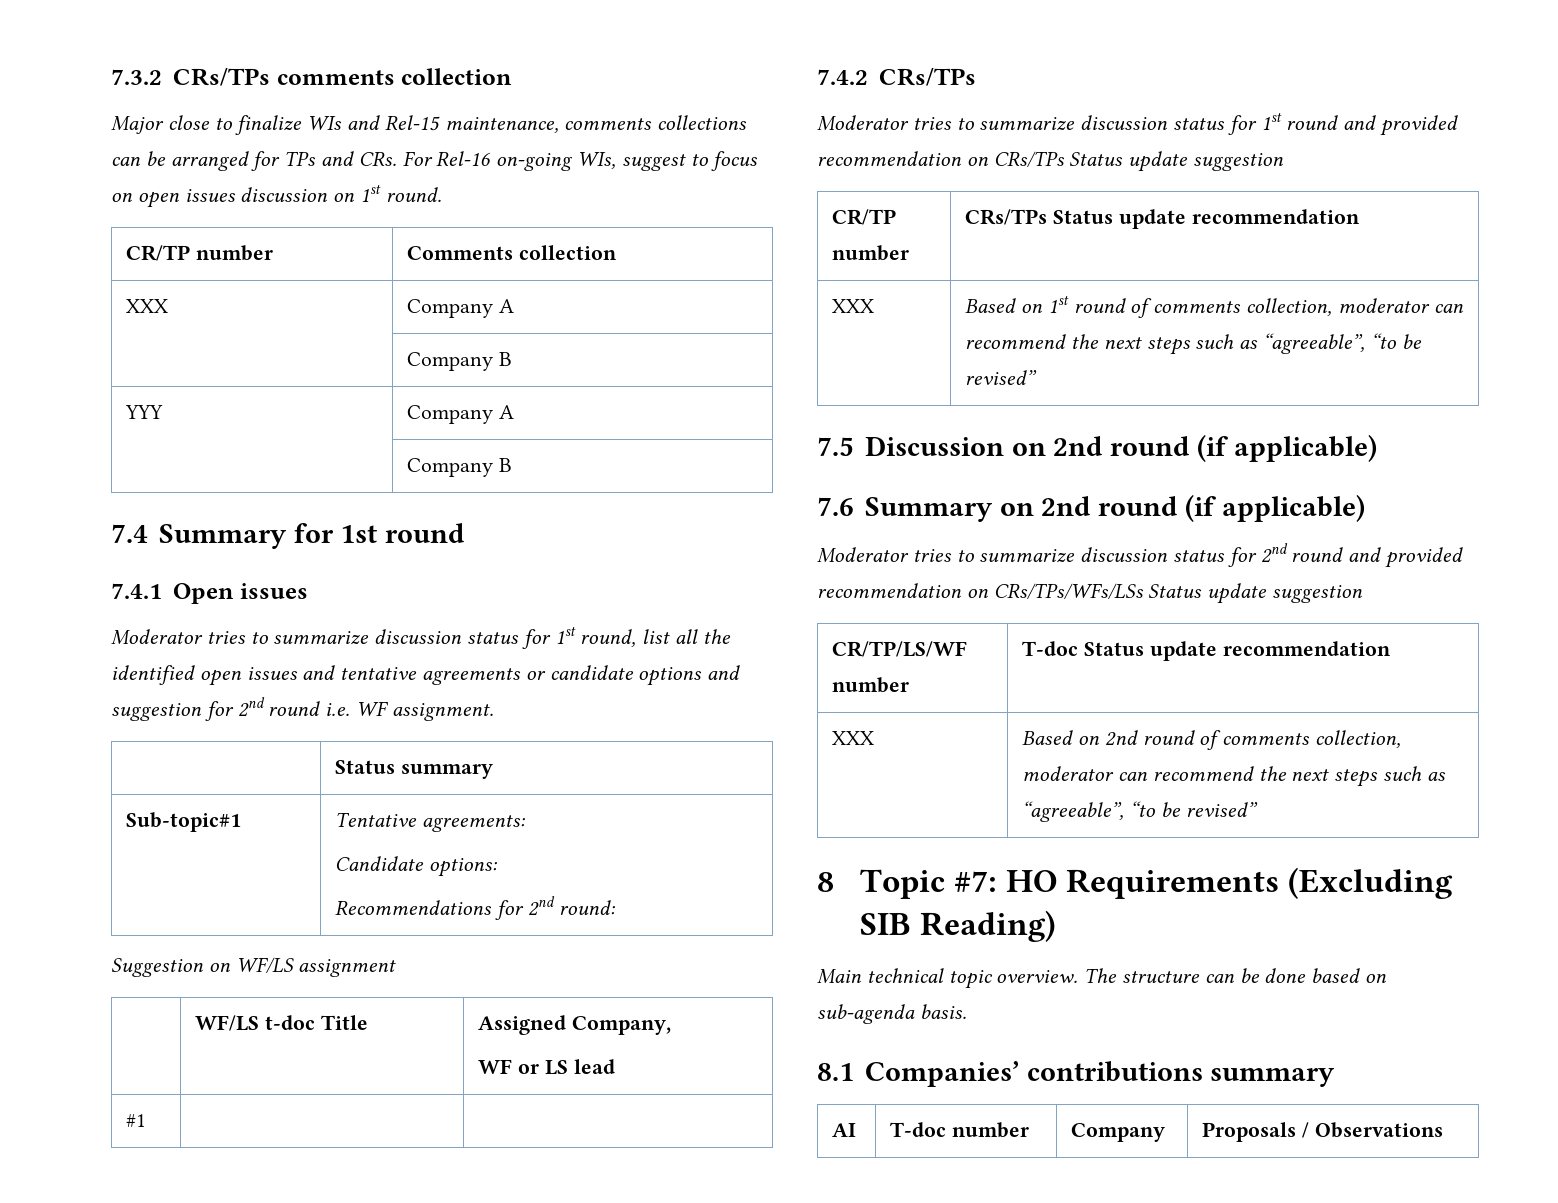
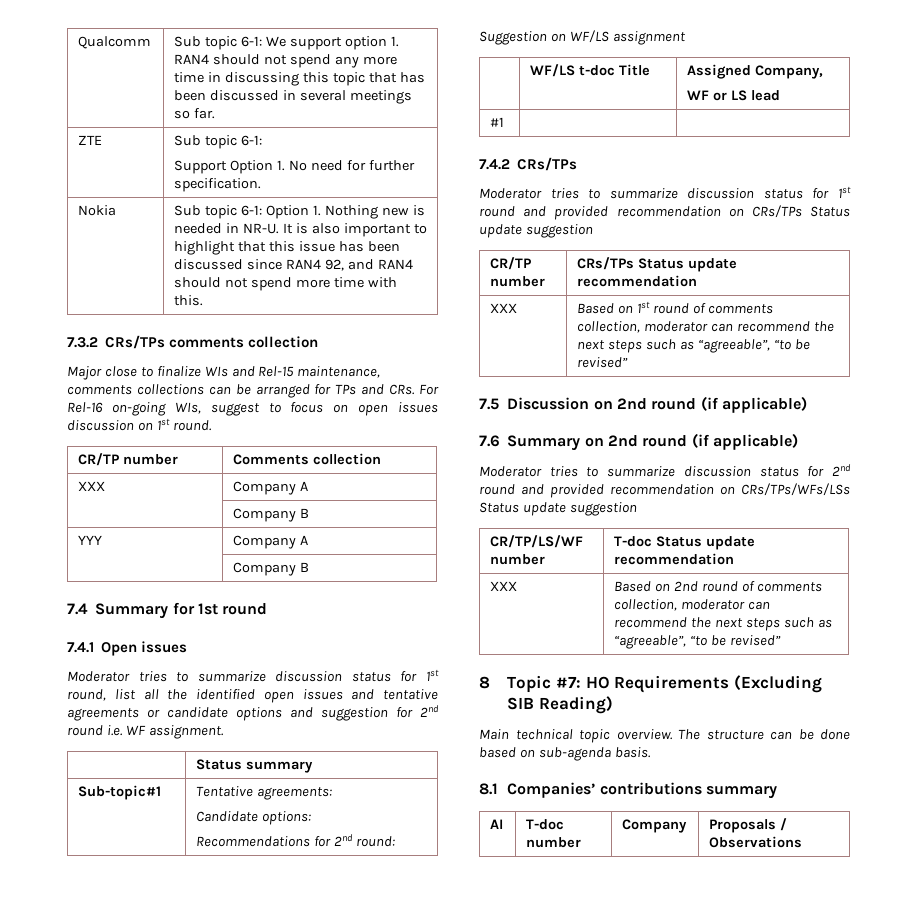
(111, 77) none -> [78,36,152,49] [174,36,399,50] [174,54,397,68] [174,72,425,86] [174,90,412,104] [174,108,216,119] [78,135,103,145] [174,135,262,149] [174,160,415,174] [174,178,262,192] [78,205,117,216] [174,205,425,219] [174,223,427,237] [174,241,400,255] [174,259,413,271] [174,277,397,291] [174,295,204,306] Qualcomm | Sub topic 6-1: We support option 1. RAN4 should not spend any more time in discussing this topic that has been discussed in several meetings so far. // ZTE | Sub topic 6-1: // Support Option 1. No need for further specification. // Nokia | Sub topic 6-1: Option 1. Nothing new is needed in NR-U. It is also important to highlight that this issue has been discussed since RAN4 92, and RAN4 should not spend more time with this. //

